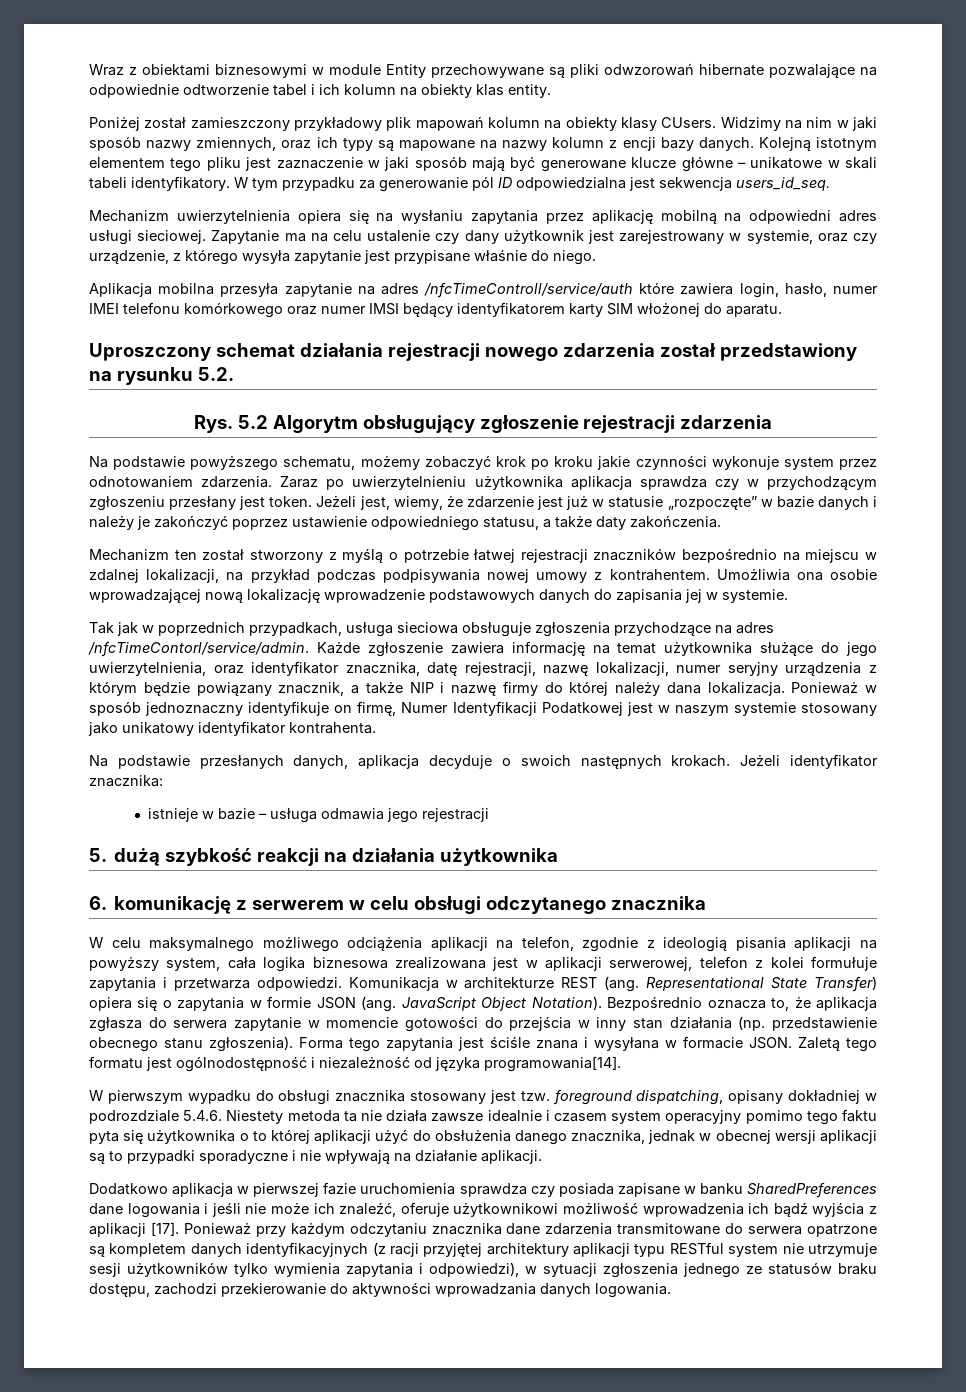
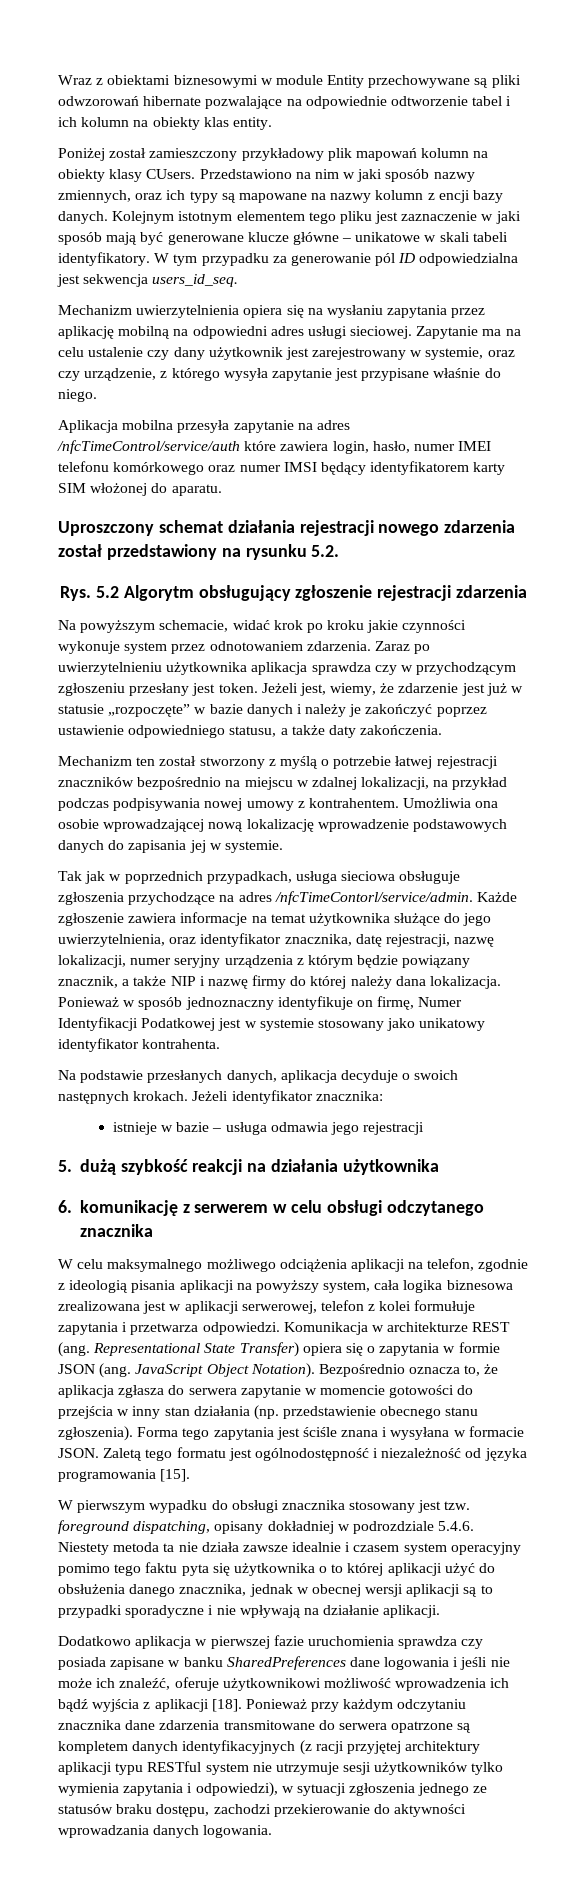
[720,117,781,131] Widzimy -> [199,169,292,179] Przedstawiono
[758,137,811,151] Kolejną -> [112,211,175,224] Kolejnym
[424,282,634,298] /nfcTimeControll/service/auth -> [57,440,240,454] /nfcTimeControl/service/auth
[113,455,491,471] podstawie powyższego schematu, możemy zobaczyć -> [80,620,270,633] powyższym schemacie, widać
[511,641,585,656] informację -> [180,912,248,926] informacje
[674,705,729,716] naszym -> (257, 1024) none
[484,1056,621,1072] programowania[14]. -> [58,1469,191,1482] programowania [15].
[150,1222,179,1236] [17]. -> [211,1699,242,1712] [18].

